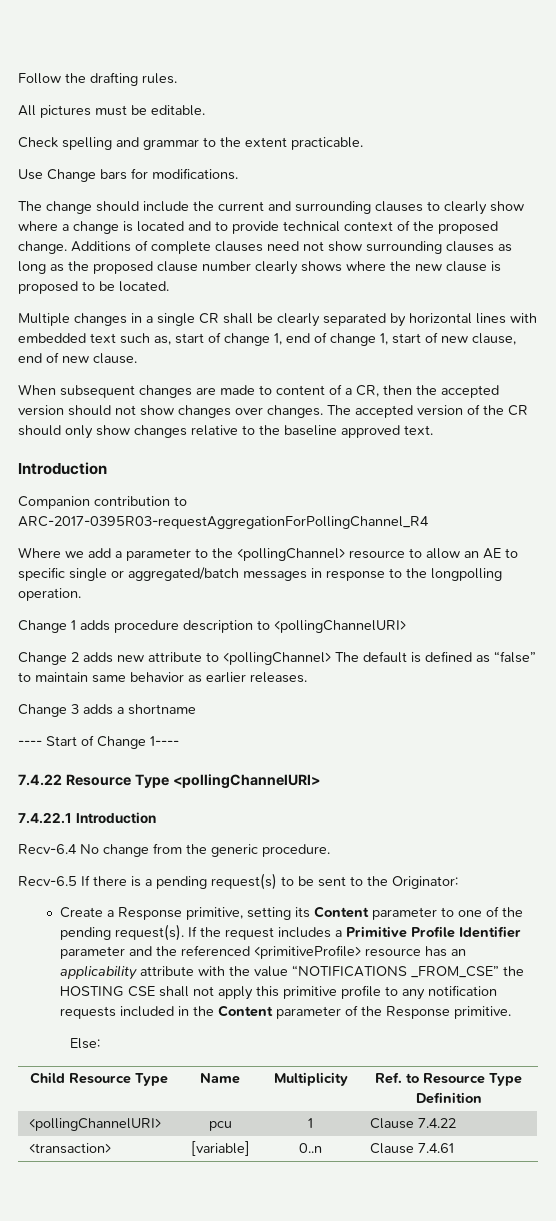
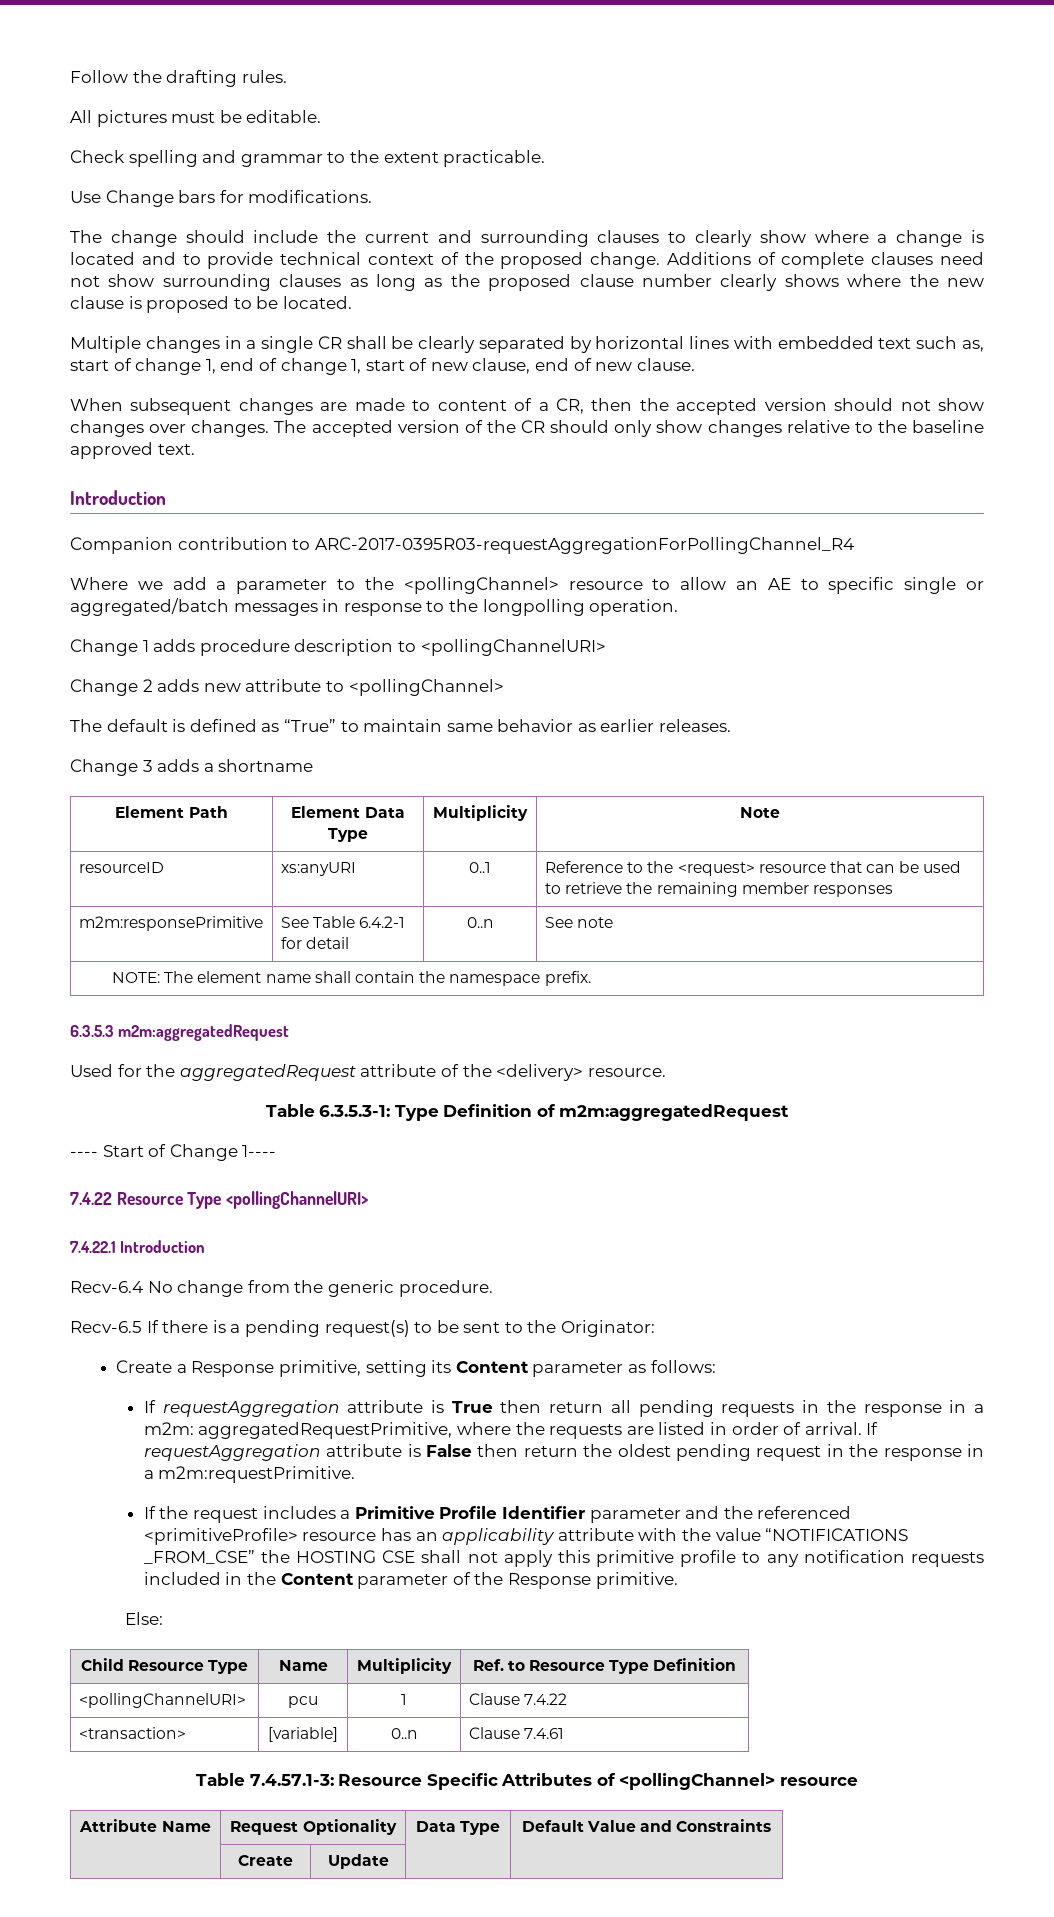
(331, 658) none -> (504, 687) //
[494,651,536,663] “false” -> [283,719,336,732] “True”
(196, 709) none -> [115,806,228,818] [291,806,405,818] [328,828,368,842] [433,805,528,821] [740,807,780,818] [78,862,164,873] [280,862,356,876] [469,862,491,873] [544,861,962,876] [544,882,893,897] [78,916,263,931] [280,916,406,928] [280,937,350,949] [466,917,494,928] [544,917,614,928] [112,971,591,986] [70,1024,290,1041] [70,1064,666,1081] [265,1104,790,1121] // Element Path | Element Data Type | Multiplicity | Note // resourceID | xs:anyURI | 0..1 | Reference to the <request> resource that can be used to retrieve the remaining member responses // m2m:responsePrimitive | See Table 6.4.2-1 for detail | 0..n | See note // NOTE: The element name shall contain the namespace prefix. // 6.3.5.3 m2m:aggregatedRequest // Used for the aggregatedRequest attribute of the <delivery> resource. // Table 6.3.5.3-1: Type Definition of m2m:aggregatedRequest
[441,906,524,917] [60,924,185,941] to one of the pending request(s). -> [627,1360,716,1373] [143,1400,984,1417] [143,1422,879,1439] [143,1444,985,1461] [143,1466,356,1483] as follows: // If requestAggregation attribute is True then return all pending requests in the response in a m2m: aggregatedRequestPrimitive, where the requests are listed in order of arrival. If requestAggregation attribute is False then return the oldest pending request in the response in a m2m:requestPrimitive. //
(455, 1148) none -> [195,1773,859,1790] [79,1819,211,1832] [230,1819,397,1835] [415,1821,501,1835] [521,1819,772,1832] [238,1855,293,1866] [327,1854,389,1869] // Table 7.4.57.1-3: Resource Specific Attributes of <pollingChannel> resource // Attribute Name | Request Optionality | Data Type | Default Value and Constraints // | Create | Update | |

